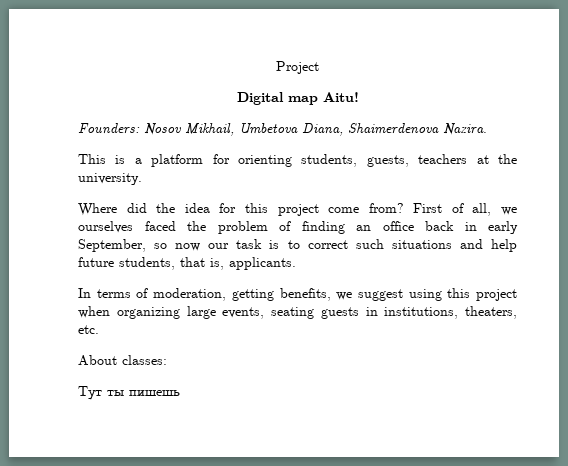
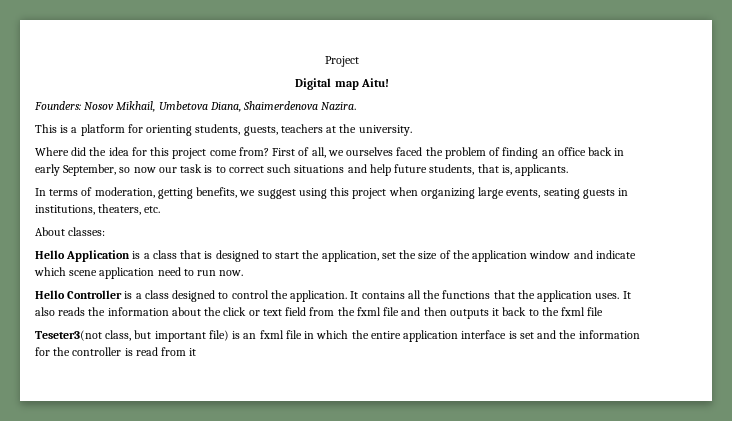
[78,386,180,400] Тут ты пишешь -> [35,250,636,262] [34,267,244,279] [35,290,631,302] [35,307,604,319] [35,330,640,342] [35,347,197,356] Hello Application is a class that is designed to start the application, set the size of the application window and indicate which scene application need to run now. // Hello Controller is a class designed to control the application. It contains all the functions that the application uses. It also reads the information about the click or text field from the fxml file and then outputs it back to the fxml file // Teseter3(not class, but important file) is an fxml file in which the entire application interface is set and the information for the controller is read from it

